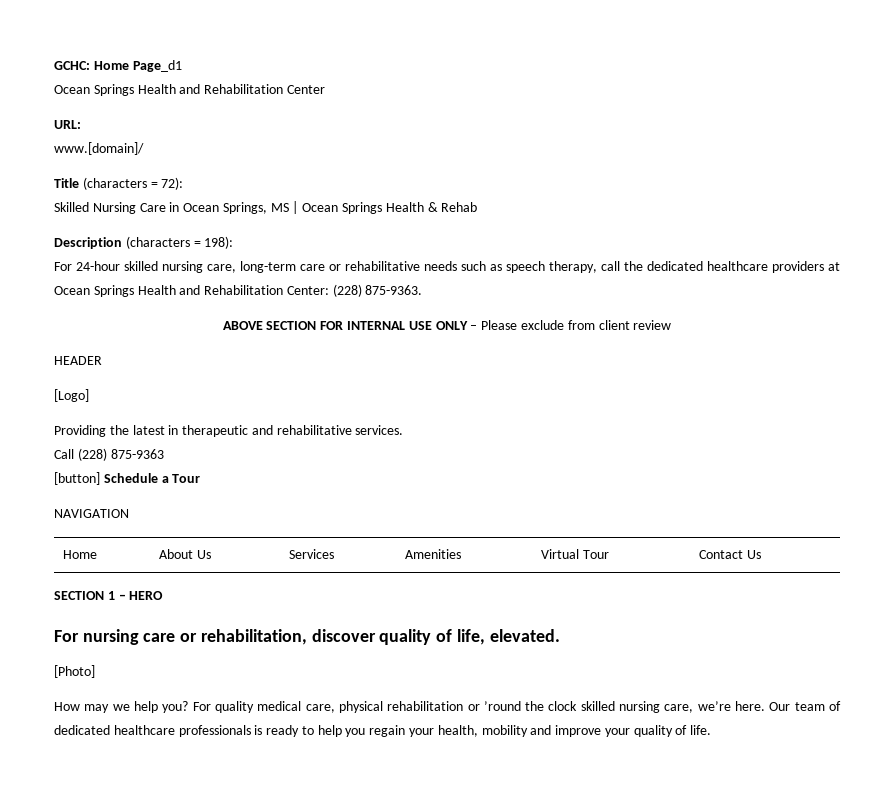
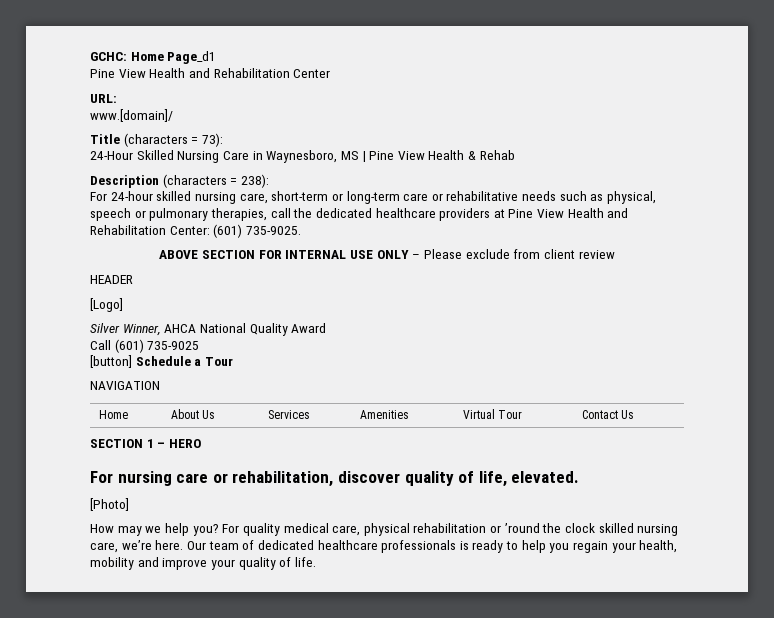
[54,84,134,96] Ocean Springs -> [90,69,146,78] Pine View
[161,177,184,190] 72): // -> [201,133,223,147] [90,151,133,160] 73): // 24-Hour
[183,201,383,214] Ocean Springs, MS | Ocean Springs -> [266,150,425,163] Waynesboro, MS | Pine View
[204,236,234,249] 198): -> [240,174,269,188] 238):
(236, 268) none -> [271,191,343,201] short-term or
[506,261,597,273] speech therapy, -> [607,191,657,204] [90,208,267,221] physical, speech or pulmonary therapies,
[54,285,134,297] Ocean Springs -> [508,209,565,218] Pine View
[332,284,423,297] (228) 875-9363. -> [213,224,301,238] (601) 735-9025.
[54,425,404,437] Providing the latest in therapeutic and rehabilitative services. -> [90,323,327,336] Silver Winner, AHCA National Quality Award
[77,448,164,461] (228) 875-9363 -> [114,339,200,353] (601) 735-9025

